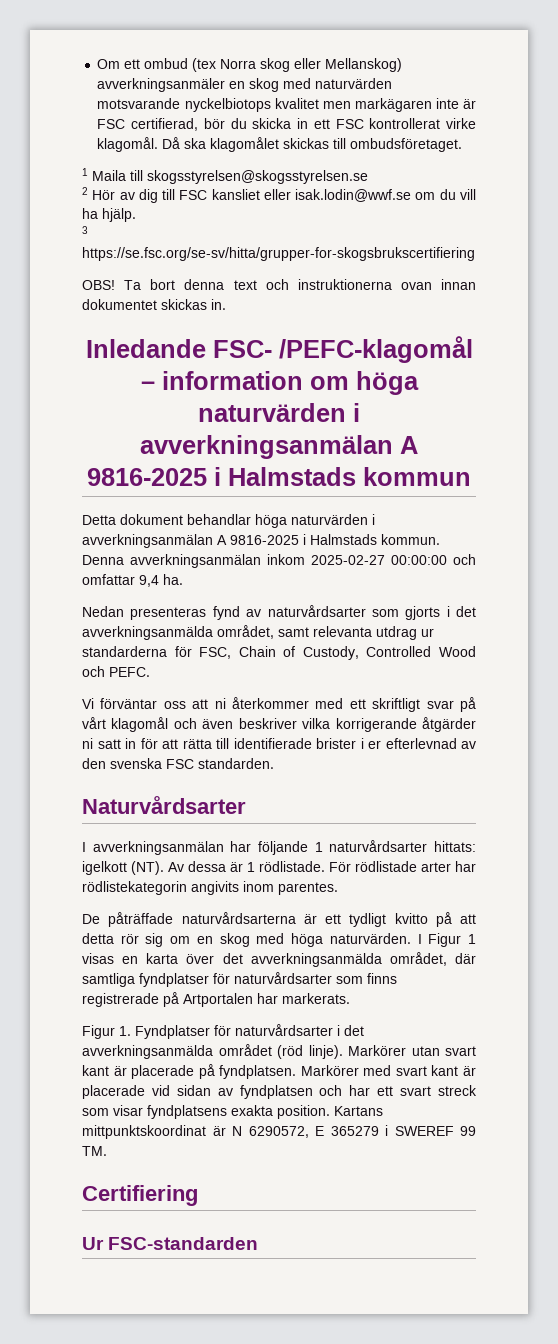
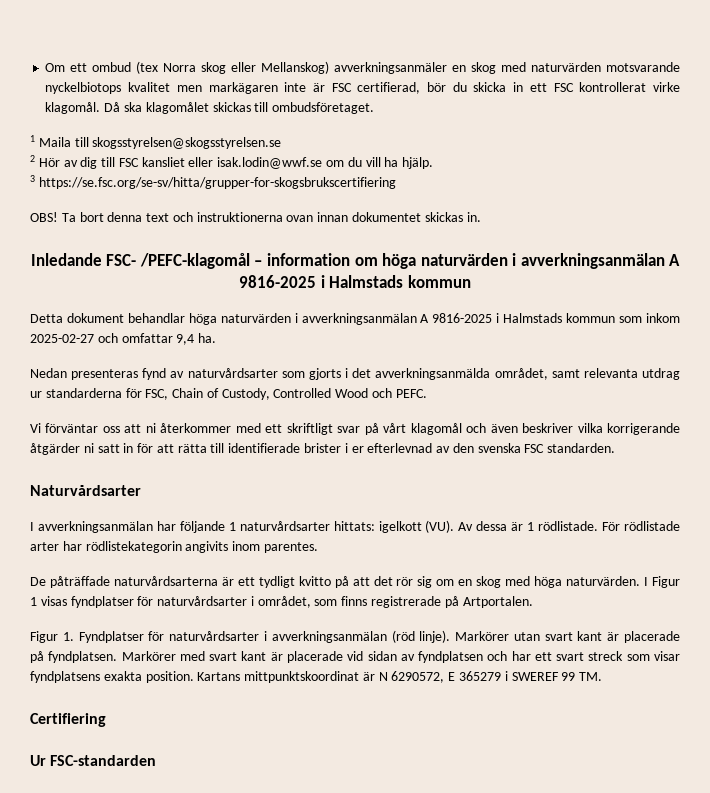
[381,534,440,545] [82,554,261,568] kommun. Denna avverkningsanmälan -> [566,313,643,323] kommun som
[391,555,447,565] 00:00:00 -> (94, 338) none
[131,861,164,875] (NT). -> [425,520,455,533] (VU).
[82,933,114,944] detta -> [373,576,393,586] det
[122,952,476,967] [82,973,135,987] en karta över det avverkningsanmälda området, där samtliga -> (67, 601) none
(332, 978) none -> [250,596,311,608] i området,
[183,993,350,1007] Artportalen har markerats. -> [462,596,533,608] Artportalen.
[344,1025,364,1036] [82,1044,272,1059] det avverkningsanmälda området -> [271,631,387,643] avverkningsanmälan

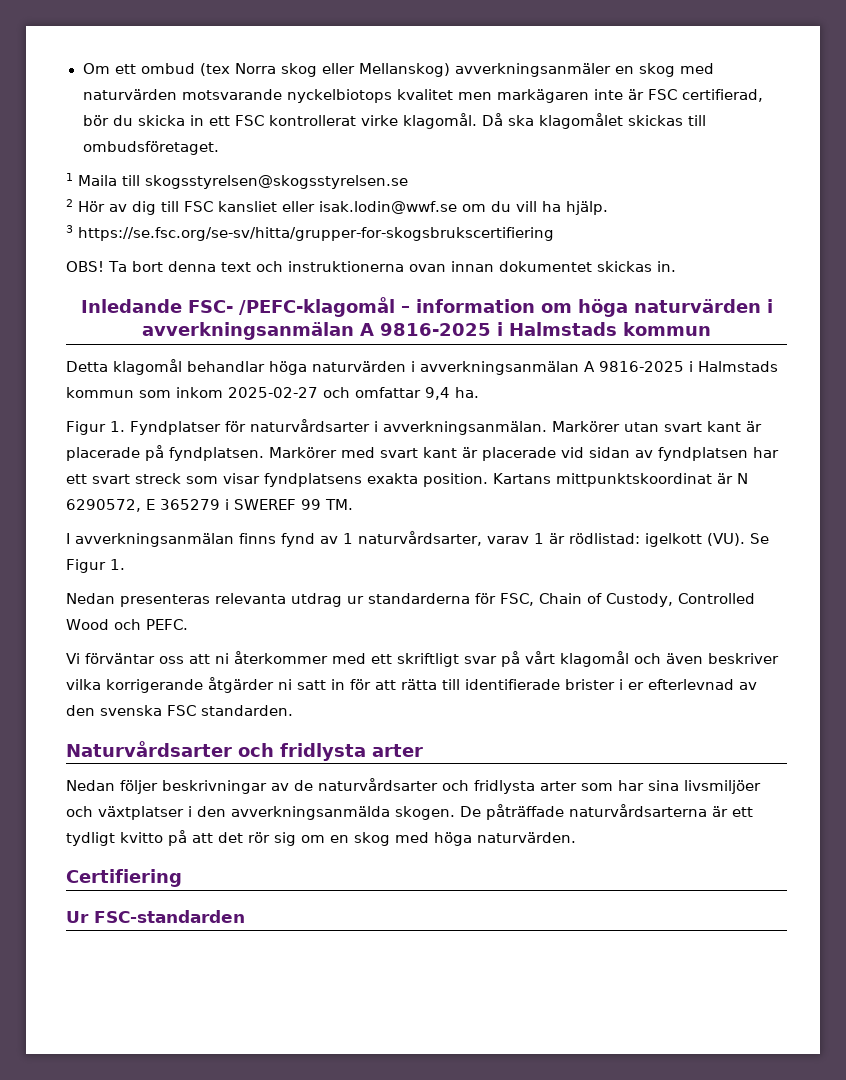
[66,313,124,323] dokument -> [113,359,182,375] klagomål
[30,368,580,380] Nedan presenteras fynd av naturvårdsarter som gjorts i det avverkningsanmälda området, samt -> [66,419,762,435] [66,445,779,461] [66,473,748,487] [66,499,353,512] [66,531,769,547] [66,559,125,573] [66,593,210,607] Figur 1. Fyndplatser för naturvårdsarter i avverkningsanmälan. Markörer utan svart kant är placerade på fyndplatsen. Markörer med svart kant är placerade vid sidan av fyndplatsen har ett svart streck som visar fyndplatsens exakta position. Kartans mittpunktskoordinat är N 6290572, E 365279 i SWEREF 99 TM. // I avverkningsanmälan finns fynd av 1 naturvårdsarter, varav 1 är rödlistad: igelkott (VU). Se Figur 1. // Nedan presenteras
[30,520,680,533] [30,541,318,553] // I avverkningsanmälan har följande 1 naturvårdsarter hittats: igelkott (VU). Av dessa är 1 rödlistade. För rödlistade arter har rödlistekategorin angivits inom parentes. // -> [238,743,423,761] [66,778,761,794] [66,806,455,820] och fridlysta arter // Nedan följer beskrivningar av de naturvårdsarter och fridlysta arter som har sina livsmiljöer och växtplatser i den avverkningsanmälda skogen.
[644,576,680,588] [30,596,533,608] [30,630,681,643] [30,651,681,663] [30,671,603,683] I Figur 1 visas fyndplatser för naturvårdsarter i området, som finns registrerade på Artportalen. // Figur 1. Fyndplatser för naturvårdsarter i avverkningsanmälan (röd linje). Markörer utan svart kant är placerade på fyndplatsen. Markörer med svart kant är placerade vid sidan av fyndplatsen och har ett svart streck som visar fyndplatsens exakta position. Kartans mittpunktskoordinat är N 6290572, E 365279 i SWEREF 99 TM. -> (576, 837) none

